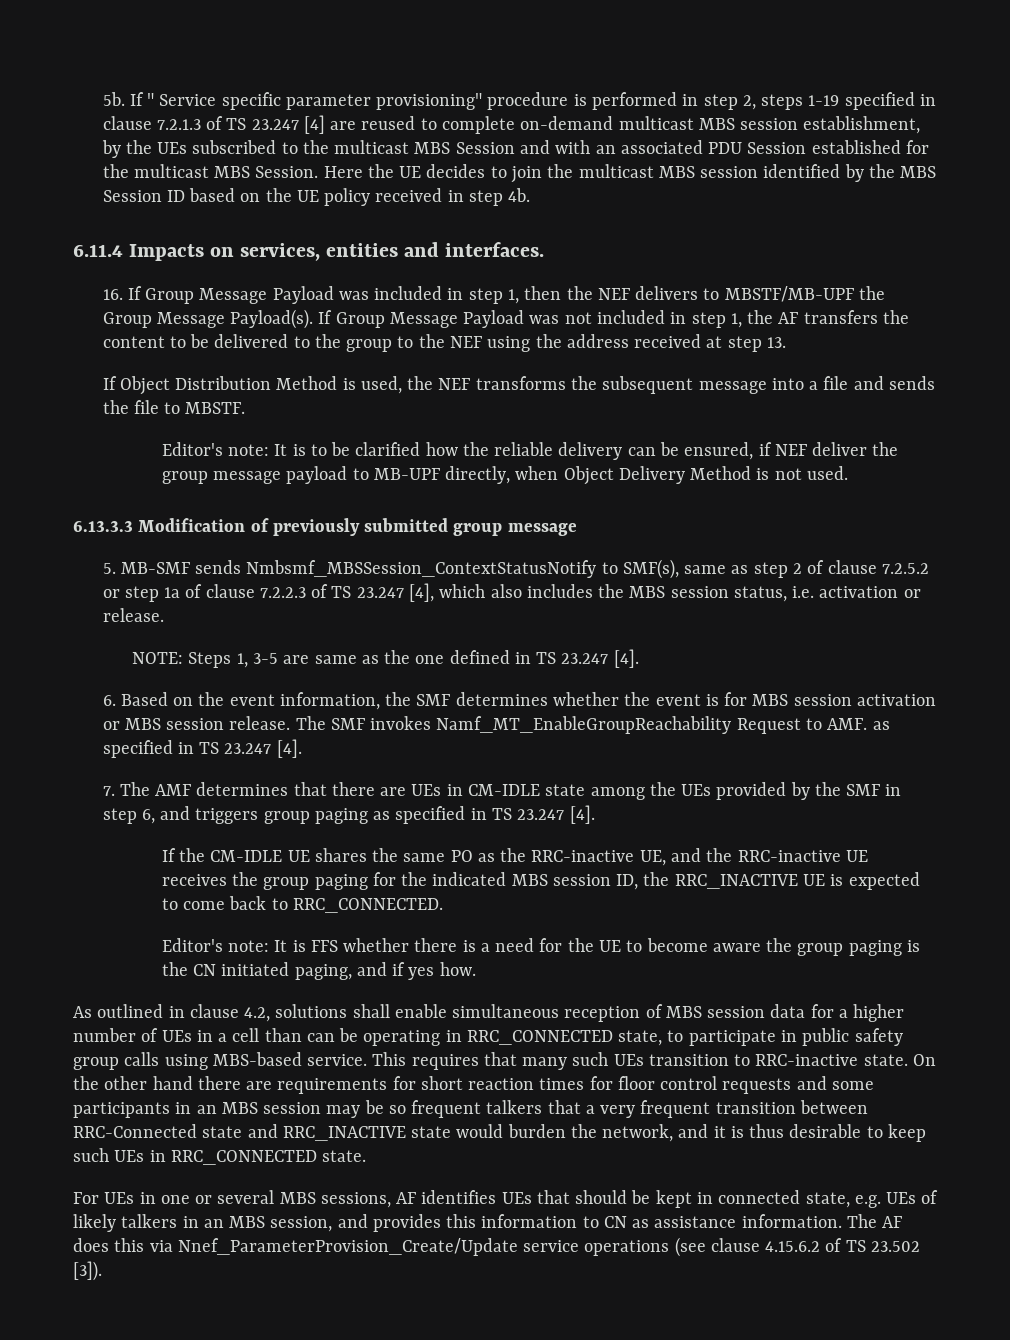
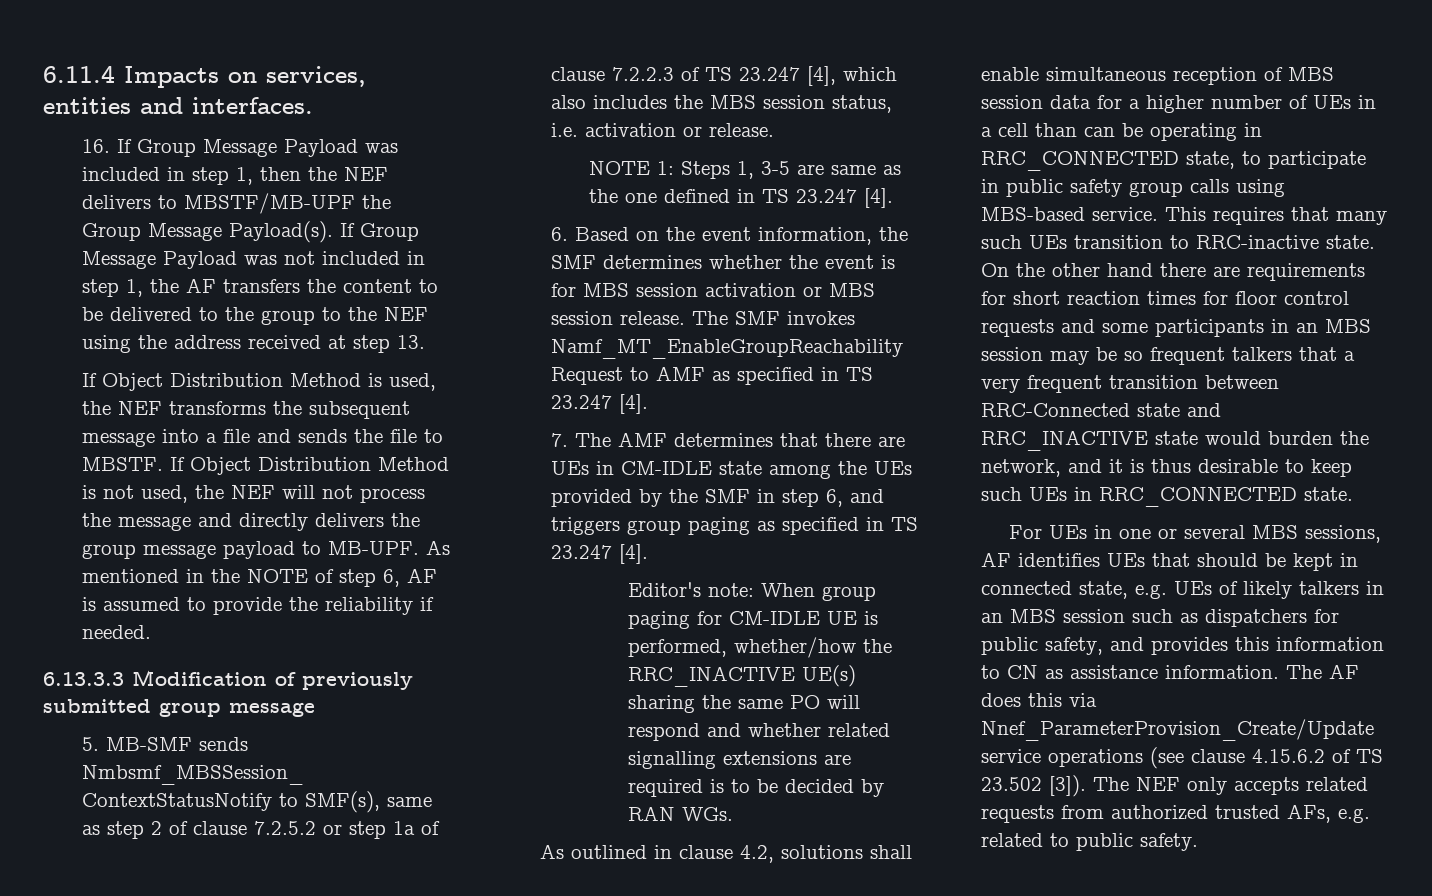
[102,92,936,110] [102,115,921,134] [101,140,929,158] [102,164,937,183] [102,188,531,206] 5b. If " Service specific parameter provisioning" procedure is performed in step 2, steps 1-19 specified in clause 7.2.1.3 of TS 23.247 [4] are reused to complete on-demand multicast MBS session establishment, by the UEs subscribed to the multicast MBS Session and with an associated PDU Session established for the multicast MBS Session. Here the UE decides to join the multicast MBS session identified by the MBS Session ID based on the UE policy received in step 4b. // -> (43, 74) none
[161,442,868,460] // Editor's note: It is to be clarified how the reliable delivery can be ensured, if NEF deliver -> [169,457,449,475] [81,485,425,503] [81,513,384,531] If Object Distribution Method is not used, the NEF will not process the message and directly delivers
[373,466,848,485] MB-UPF directly, when Object Delivery Method is not used. -> [327,540,450,555] [81,568,437,587] [81,597,434,615] [81,625,151,639] MB-UPF. As mentioned in the NOTE of step 6, AF is assumed to provide the reliability if needed.
[132,652,184,664] NOTE: -> [589,161,675,175] NOTE 1:
[827,718,868,730] AMF. -> [655,366,705,381] AMF
[161,848,868,866] [161,872,920,890] [161,896,443,913] [161,938,920,956] [161,962,476,980] If the CM-IDLE UE shares the same PO as the RRC-inactive UE, and the RRC-inactive UE receives the group paging for the indicated MBS session ID, the RRC_INACTIVE UE is expected to come back to RRC_CONNECTED. // Editor's note: It is FFS whether there is a need for the UE to become aware the group paging is the CN initiated paging, and if yes how. -> [627,582,876,601] [627,611,878,629] [627,637,892,658] [627,665,856,687] [627,695,860,713] [627,723,890,741] [627,751,851,769] [627,779,884,797] [627,806,733,821] Editor's note: When group paging for CM-IDLE UE is performed, whether/how the RRC_INACTIVE UE(s) sharing the same PO will respond and whether related signalling extensions are required is to be decided by RAN WGs.
[270,1216,333,1232] session, -> [1063,609,1339,627] [981,637,1103,655] session such as dispatchers for public safety,
(102, 1271) none -> [1093,777,1368,795] [981,804,1370,823] [981,833,1198,851] The NEF only accepts related requests from authorized trusted AFs, e.g. related to public safety.

